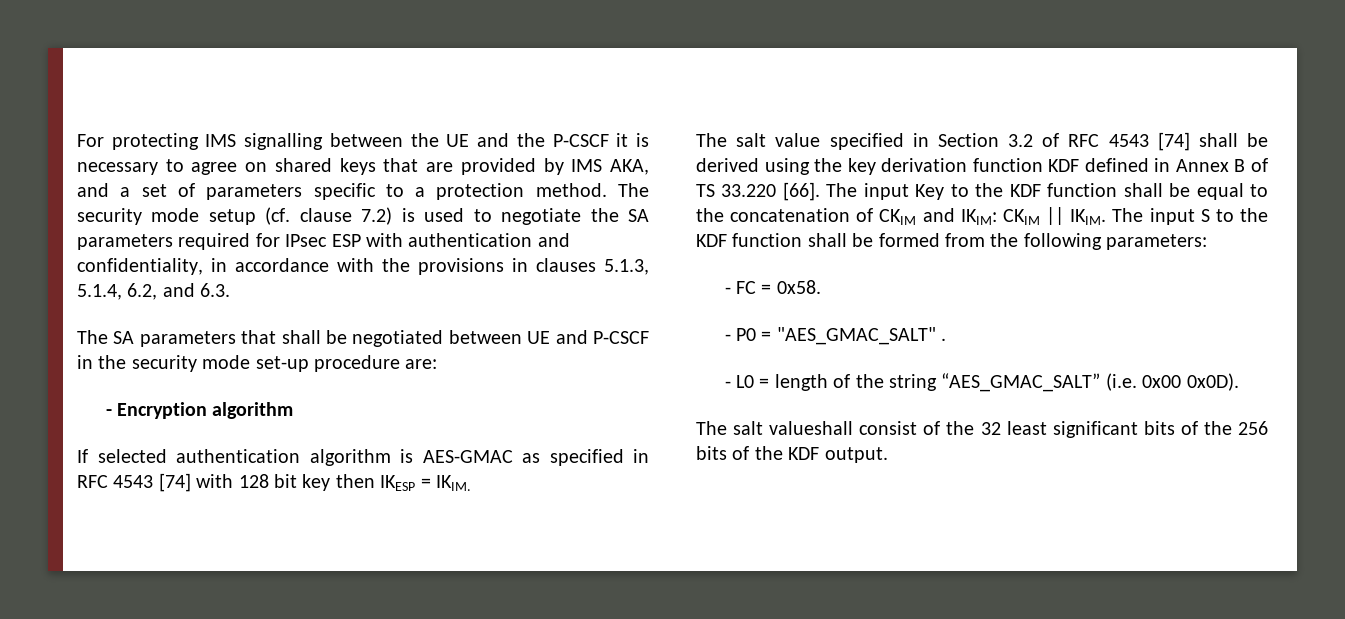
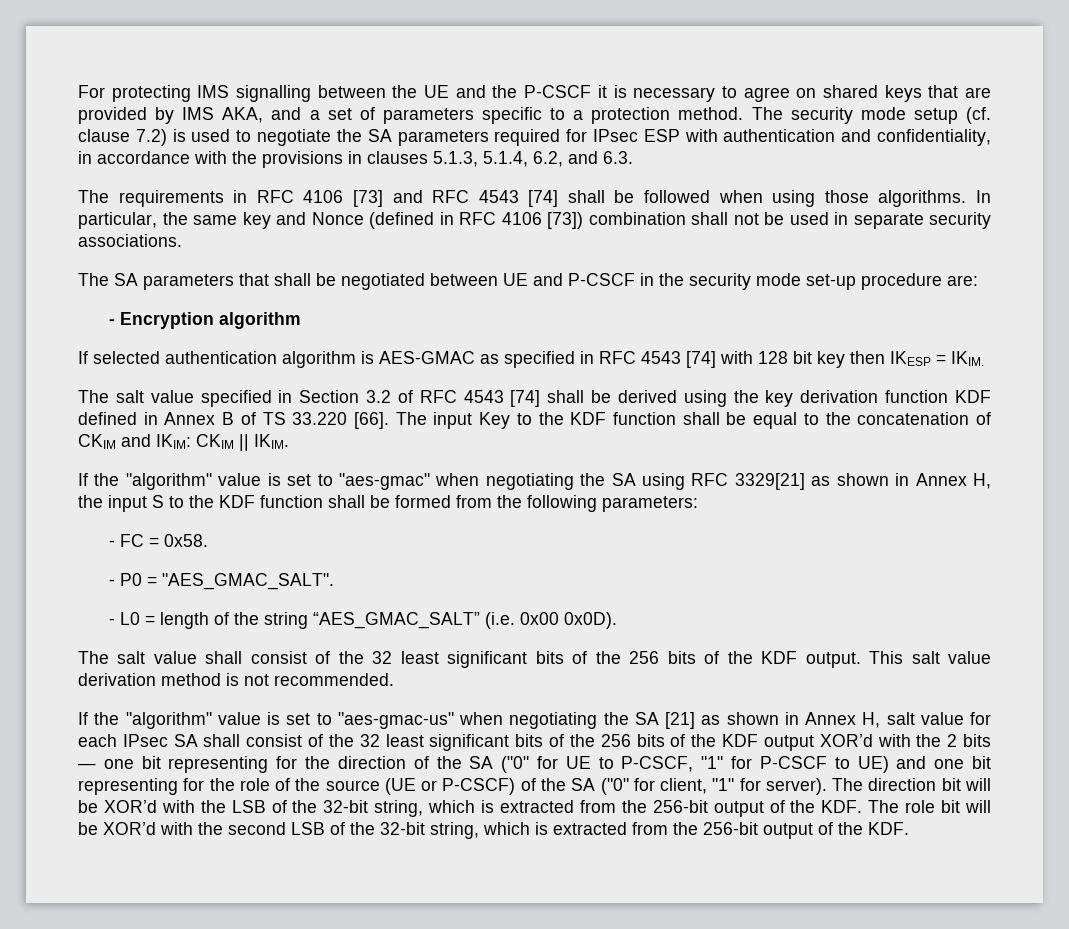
(231, 290) none -> [78,190,992,207] [78,212,991,229] [78,234,182,247] // The requirements in RFC 4106 [73] and RFC 4543 [74] shall be followed when using those algorithms. In particular, the same key and Nonce (defined in RFC 4106 [73]) combination shall not be used in separate security associations.
[1112,208,1144,222] The -> [78,473,992,490] [78,495,103,508] // If the "algorithm" value is set to "aes-gmac" when negotiating the SA using RFC 3329[21] as shown in Annex H, the
[776,327,947,345] "AES_GMAC_SALT" . -> [161,573,334,590] "AES_GMAC_SALT".
[769,421,854,435] valueshall -> [153,651,243,664] value shall
(888, 455) none -> [869,651,992,664] [78,673,394,686] [78,712,991,729] [78,734,992,751] [78,756,992,773] [78,778,991,795] [78,800,991,817] [78,822,909,839] This salt value derivation method is not recommended. // If the "algorithm" value is set to "aes-gmac-us" when negotiating the SA [21] as shown in Annex H, salt value for each IPsec SA shall consist of the 32 least significant bits of the 256 bits of the KDF output XOR’d with the 2 bits — one bit representing for the direction of the SA ("0" for UE to P-CSCF, "1" for P-CSCF to UE) and one bit representing for the role of the source (UE or P-CSCF) of the SA ("0" for client, "1" for server). The direction bit will be XOR’d with the LSB of the 32-bit string, which is extracted from the 256-bit output of the KDF. The role bit will be XOR’d with the second LSB of the 32-bit string, which is extracted from the 256-bit output of the KDF.

